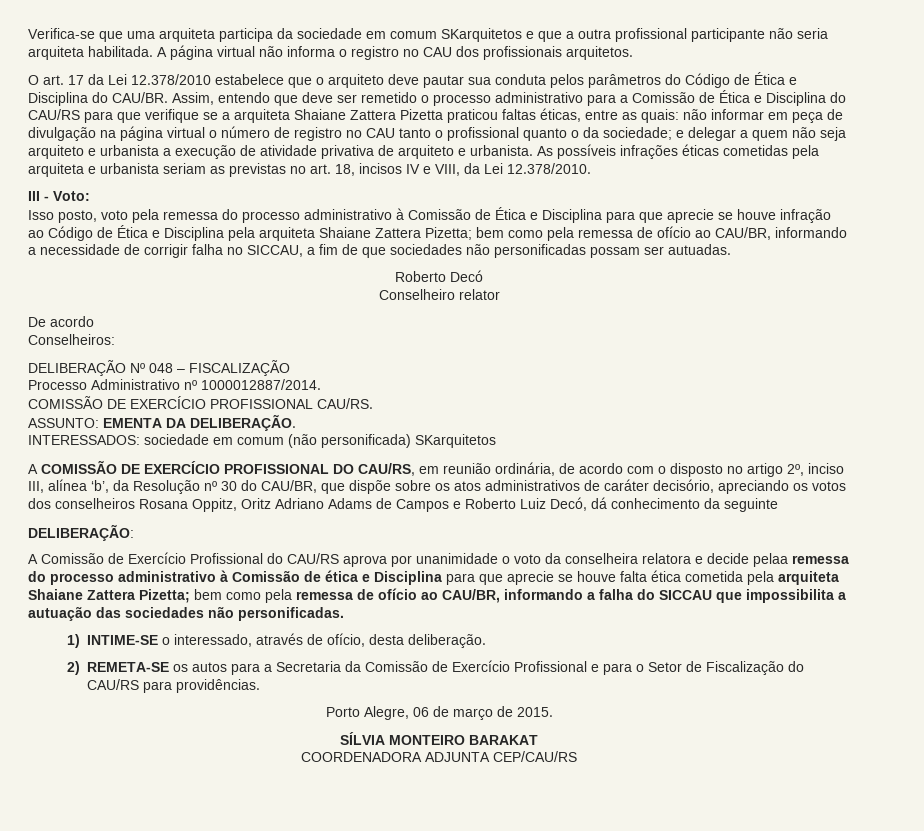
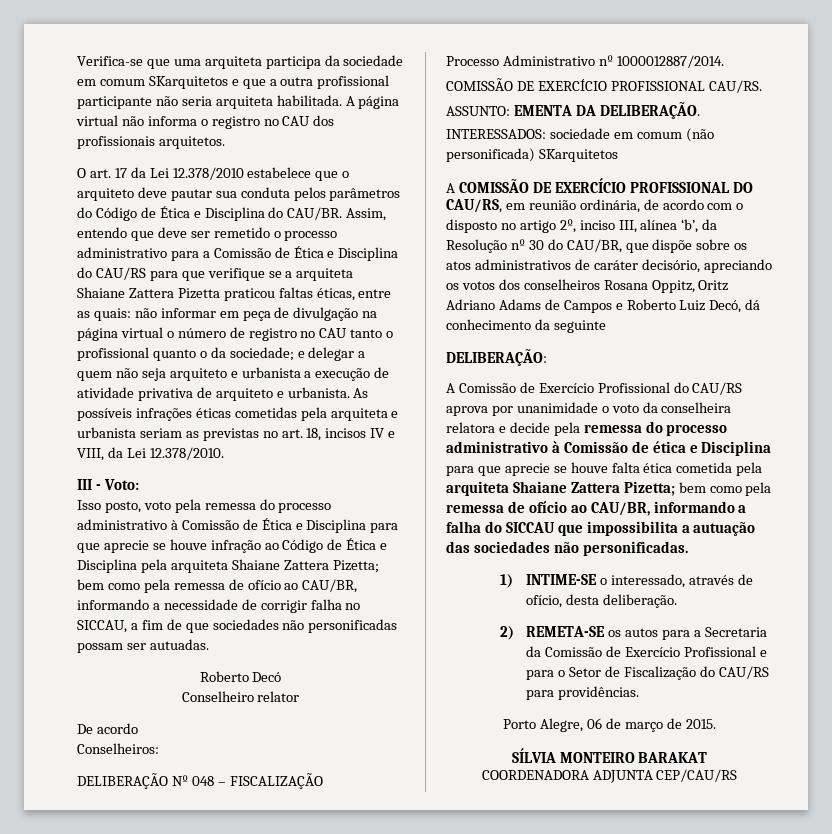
[753,553,788,567] pelaa -> [553,422,580,436] pela

